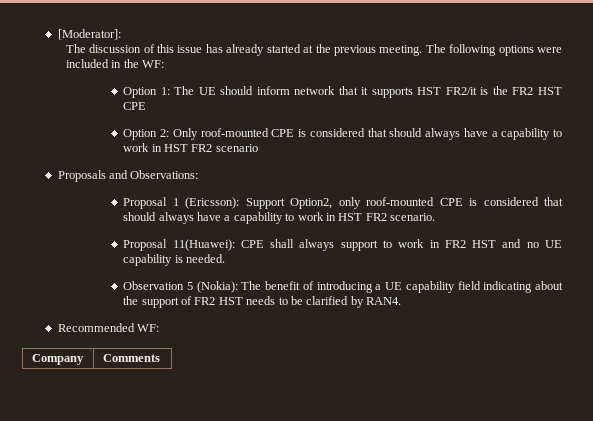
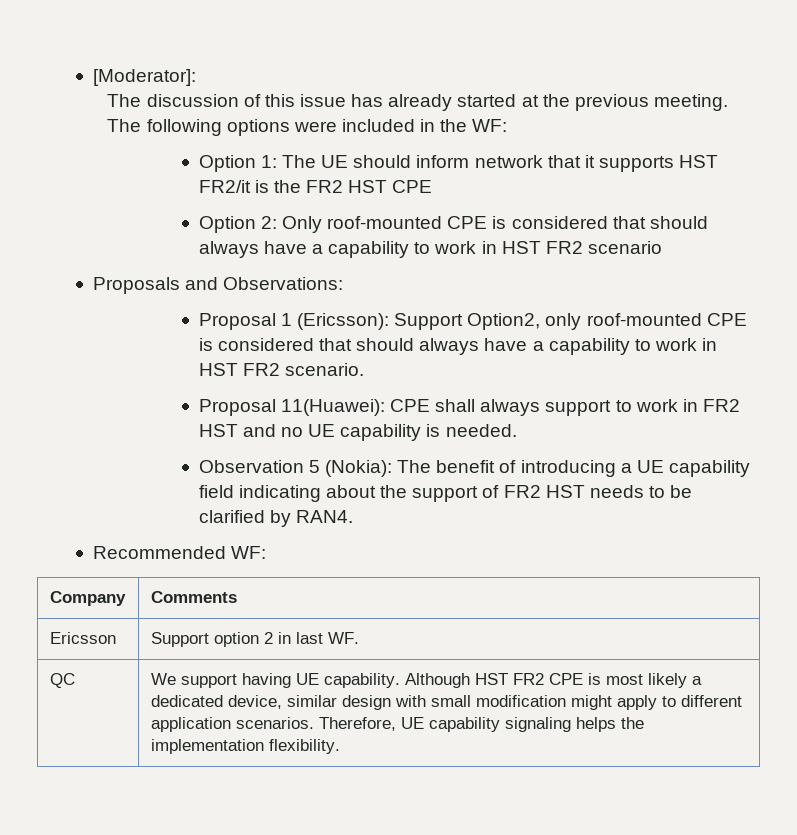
(160, 358) none -> [49,632,116,644] [150,632,359,647] [49,673,75,688] [150,673,702,688] [150,695,742,710] [150,717,644,732] [150,739,340,754] // Ericsson | Support option 2 in last WF. // QC | We support having UE capability. Although HST FR2 CPE is most likely a dedicated device, similar design with small modification might apply to different application scenarios. Therefore, UE capability signaling helps the implementation flexibility.

